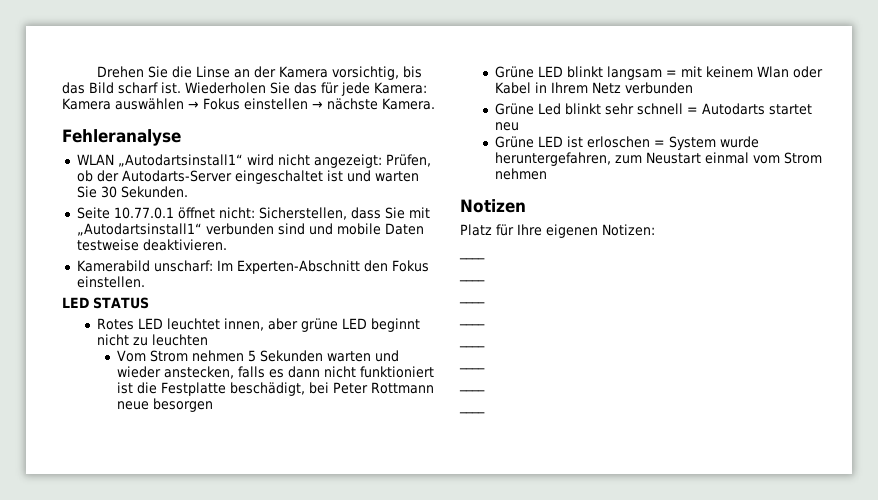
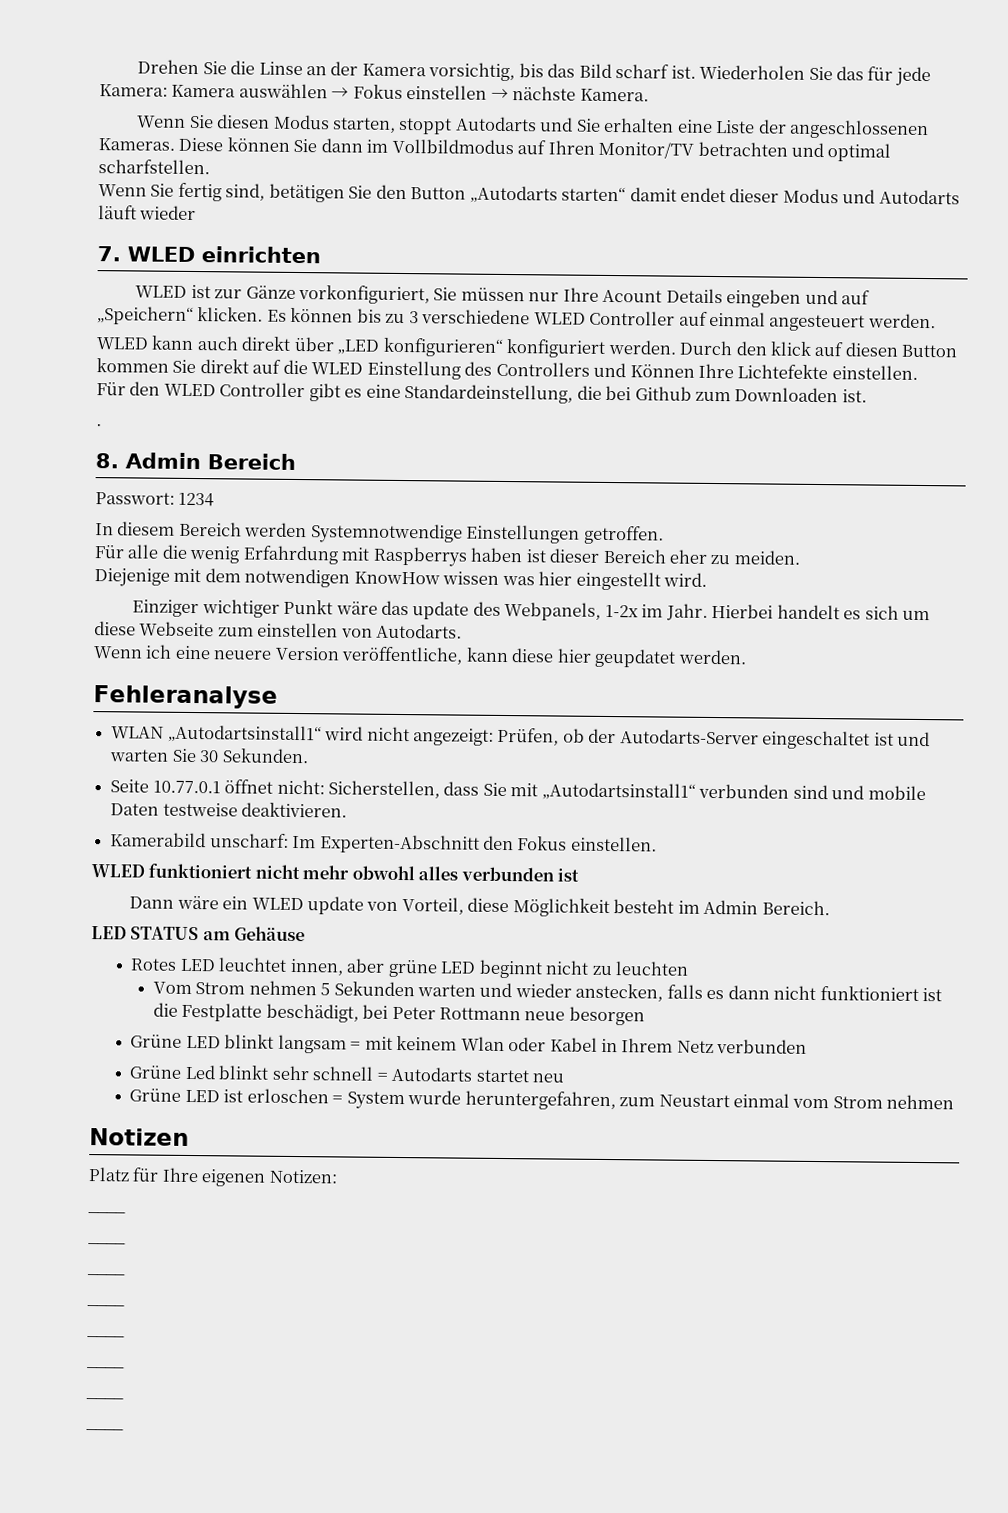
(435, 104) none -> [137,114,930,140] [98,137,892,162] [98,159,210,175] [98,182,960,205] [98,205,197,221] [97,246,321,264] [135,284,871,308] [97,306,936,332] [96,335,958,358] [96,358,918,380] [96,381,867,404] [96,423,102,427] [95,452,296,470] [95,492,215,507] [95,521,664,545] [94,544,800,567] [94,568,708,591] [132,599,930,621] [94,621,463,639] [93,644,747,668] // Wenn Sie diesen Modus starten, stoppt Autodarts und Sie erhalten eine Liste der angeschlossenen Kameras. Diese können Sie dann im Vollbildmodus auf Ihren Monitor/TV betrachten und optimal scharfstellen. // Wenn Sie fertig sind, betätigen Sie den Button „Autodarts starten“ damit endet dieser Modus und Autodarts läuft wieder // 7. WLED einrichten // WLED ist zur Gänze vorkonfiguriert, Sie müssen nur Ihre Acount Details eingeben und auf „Speichern“ klicken. Es können bis zu 3 verschiedene WLED Controller auf einmal angesteuert werden. // WLED kann auch direkt über „LED konfigurieren“ konfiguriert werden. Durch den klick auf diesen Button kommen Sie direkt auf die WLED Einstellung des Controllers und Können Ihre Lichtefekte einstellen. // Für den WLED Controller gibt es eine Standardeinstellung, die bei Github zum Downloaden ist. // . // 8. Admin Bereich // Passwort: 1234 // In diesem Bereich werden Systemnotwendige Einstellungen getroffen. // Für alle die wenig Erfahrdung mit Raspberrys haben ist dieser Bereich eher zu meiden. // Diejenige mit dem notwendigen KnowHow wissen was hier eingestellt wird. // Einziger wichtiger Punkt wäre das update des Webpanels, 1-2x im Jahr. Hierbei handelt es sich um diese Webseite zum einstellen von Autodarts. // Wenn ich eine neuere Version veröffentliche, kann diese hier geupdatet werden.
(145, 282) none -> [91,863,580,882] [129,895,830,918] // WLED funktioniert nicht mehr obwohl alles verbunden ist // Dann wäre ein WLED update von Vorteil, diese Möglichkeit besteht im Admin Bereich.
(149, 303) none -> [202,926,306,942] am Gehäuse

